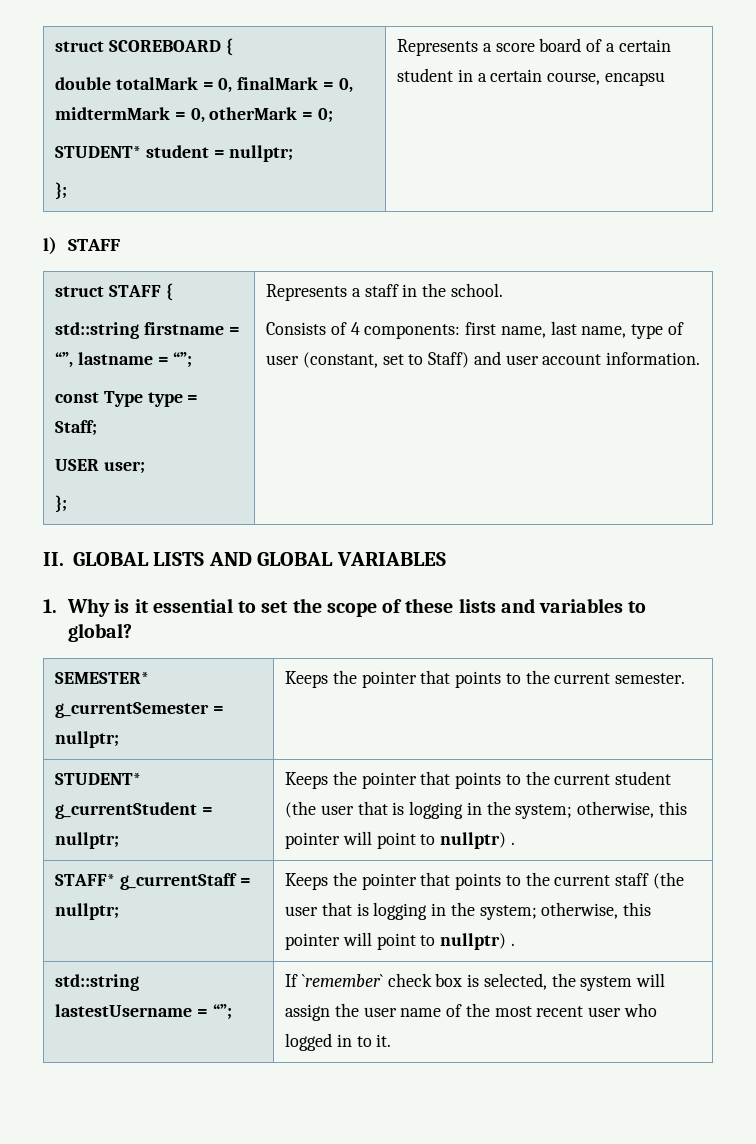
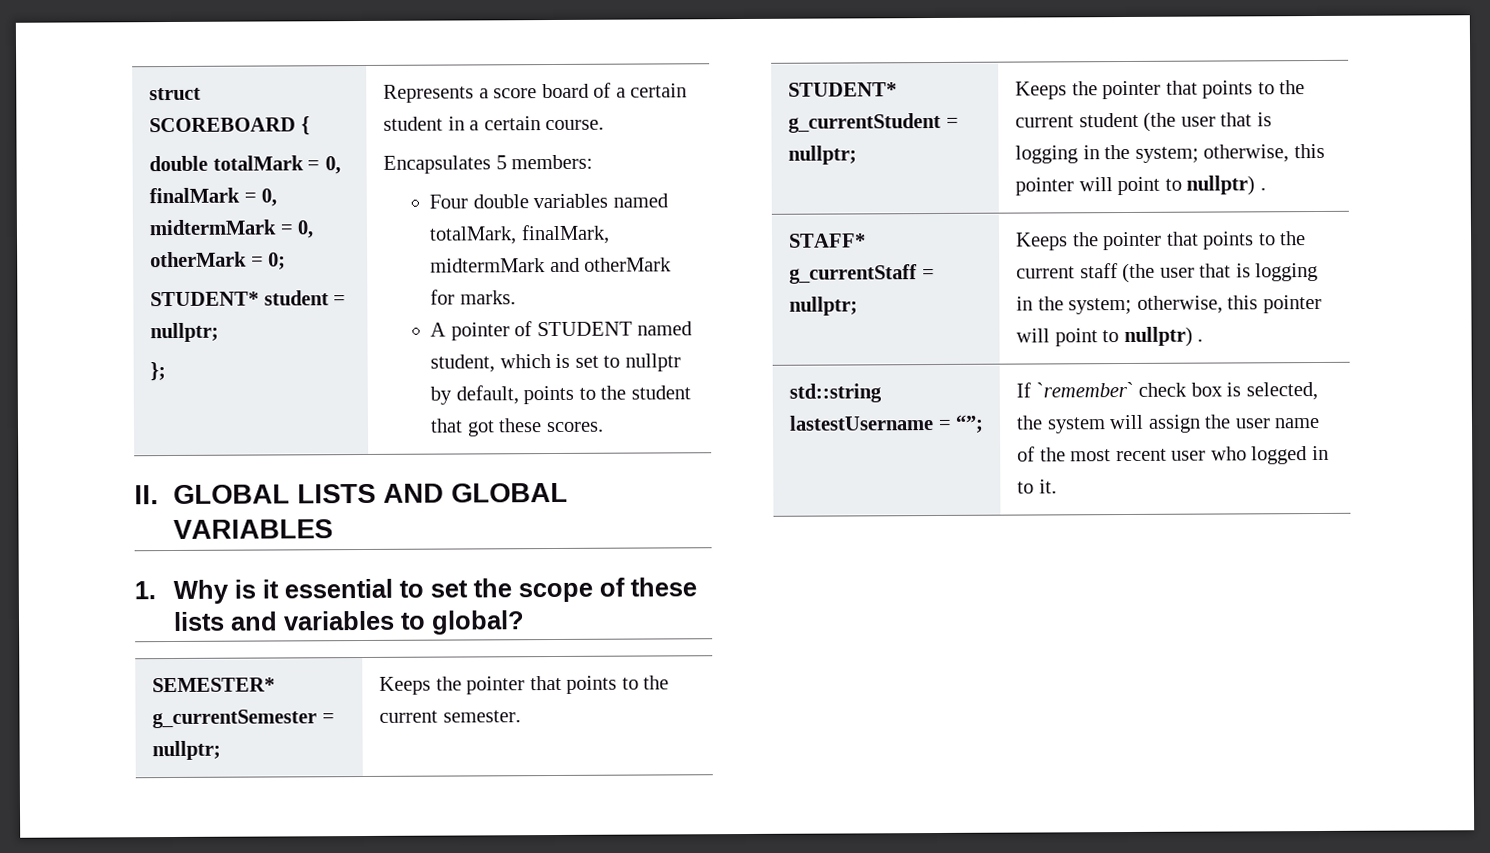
[547,72,665,86] [43,237,121,255] [55,283,173,301] [55,322,240,339] [55,352,193,368] [55,391,199,407] [55,420,98,436] [55,459,145,474] [55,495,68,513] [266,283,503,301] [266,321,684,339] [266,351,701,368] course, encapsu // l) STAFF // struct STAFF { // std::string firstname = “”, lastname = “”; // const Type type = Staff; // USER user; // }; | Represents a staff in the school. // Consists of 4 components: first name, last name, type of user (constant, set to Staff) and user account information. -> [545,119,605,131] [383,154,594,174] [429,193,668,209] [429,224,610,245] [430,257,673,273] [430,289,516,305] [430,321,693,341] [430,353,681,373] [430,385,691,405] [430,418,604,437] course. // Encapsulates 5 members: // Four double variables named totalMark, finalMark, midtermMark and otherMark for marks. // A pointer of STUDENT named student, which is set to nullptr by default, points to the student that got these scores.

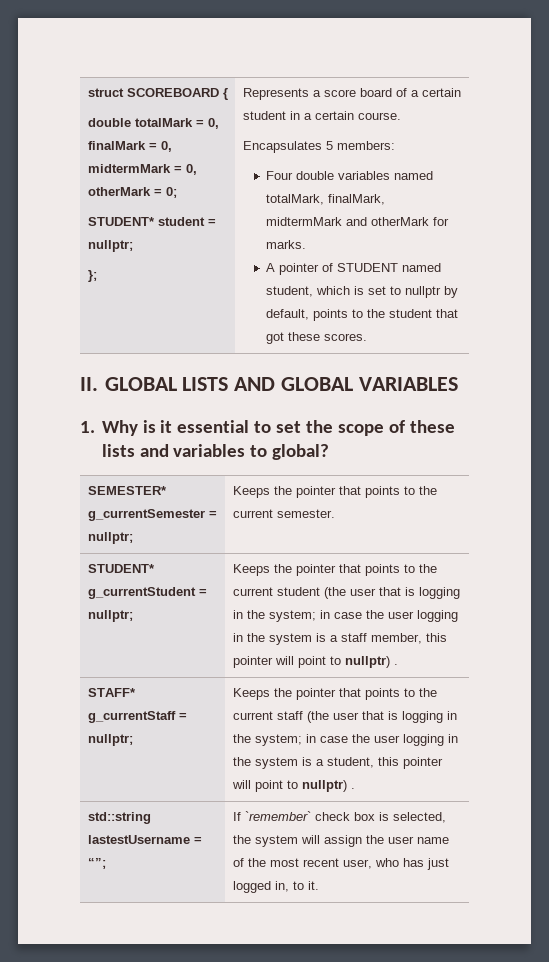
[1203,144,1290,163] otherwise, -> [319,610,458,622] [232,633,422,645] in case the user logging in the system is a staff member,
[1136,295,1223,314] otherwise, -> [305,734,458,746] [232,757,374,769] in case the user logging in the system is a student,
[1171,445,1329,465] user who logged in -> [342,858,449,870] [232,881,289,893] user, who has just logged in,

